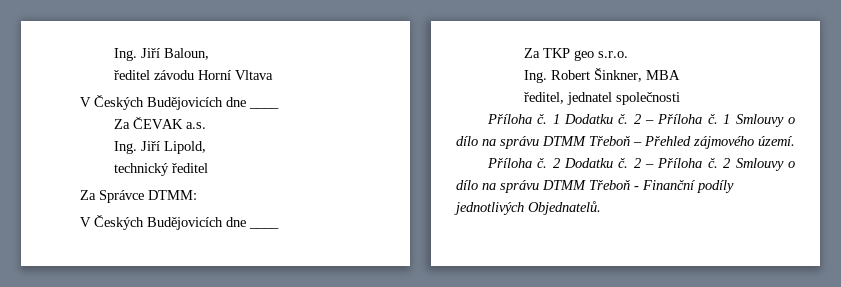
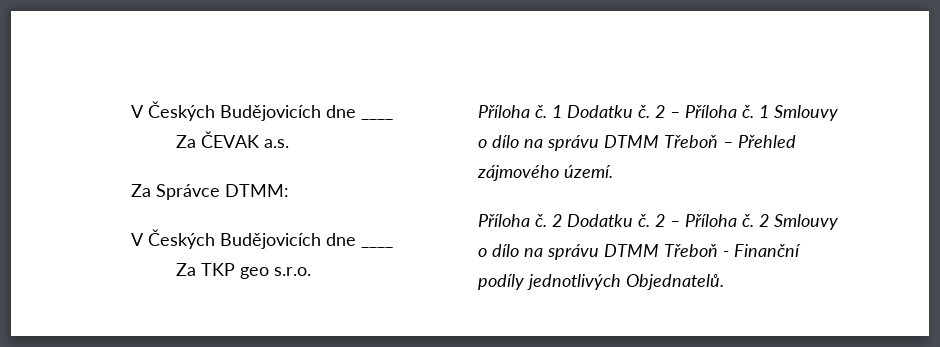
[114,48,210,61] [114,70,274,80] Ing. Jiří Baloun, // ředitel závodu Horní Vltava // -> (131, 111) none
[114,141,207,154] [114,163,209,176] // Ing. Jiří Lipold, // technický ředitel -> (289, 143) none
[524,68,681,83] [524,92,681,105] // Ing. Robert Šinkner, MBA // ředitel, jednatel společnosti -> (311, 271) none

